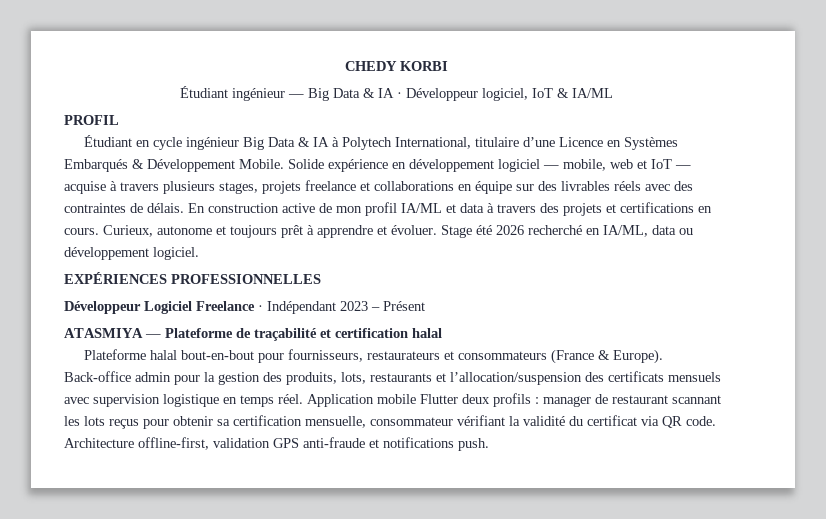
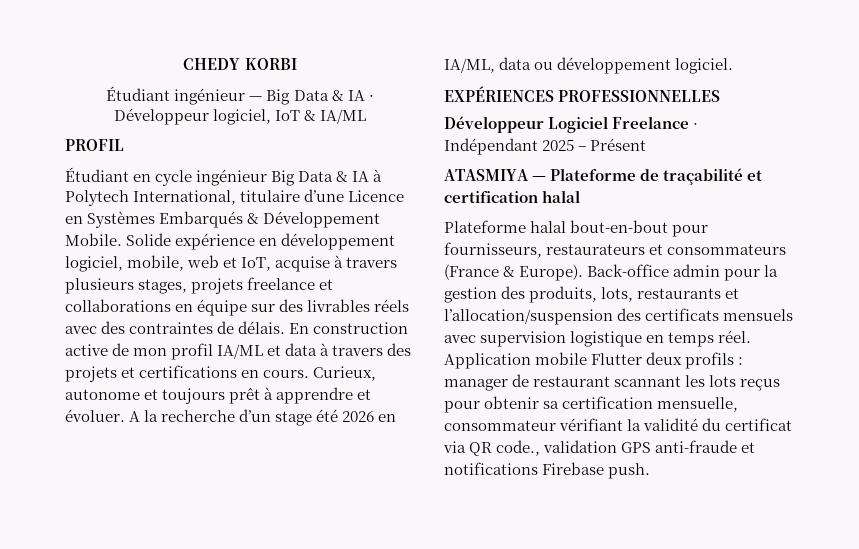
[498,159,559,172] logiciel — -> [65,256,123,272] logiciel,
[651,159,691,169] IoT — -> [241,257,272,271] IoT,
[441,225,472,238] Stage -> [129,409,313,426] A la recherche d’un stage
[528,225,582,235] recherché -> (375, 416) none
[340,301,368,311] 2023 -> [542,139,575,151] 2025
[686,416,716,426] [64,437,209,450] code. Architecture offline-first, -> [496,440,541,456] code.,
(454, 442) none -> [542,462,605,475] Firebase

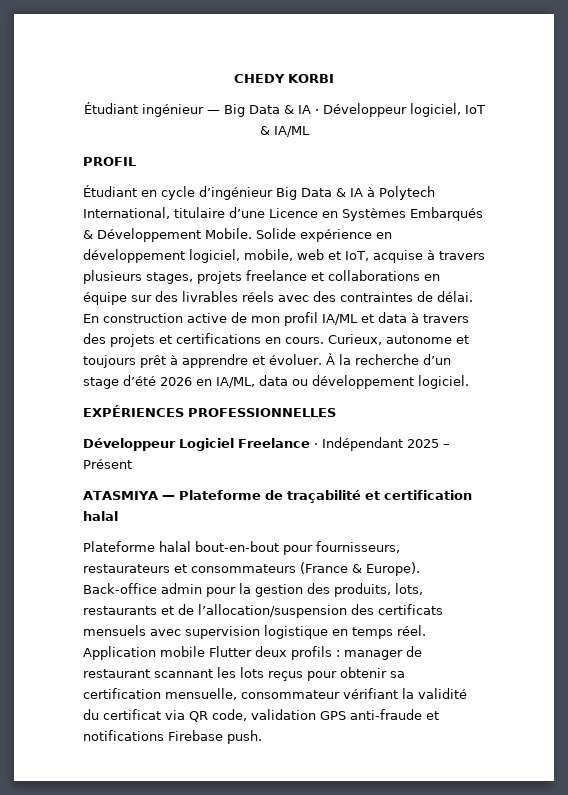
[196,169,268,186] ingénieur -> [199,186,273,200] d’ingénieur
[238,321,286,334] délais. -> [437,291,473,302] délai.
[129,411,141,422] A -> [325,353,335,365] À
[316,409,339,422] été -> [123,375,156,386] d’été
(740, 293) none -> [178,604,194,615] de
[496,440,541,456] code., -> [212,709,247,721] code,

